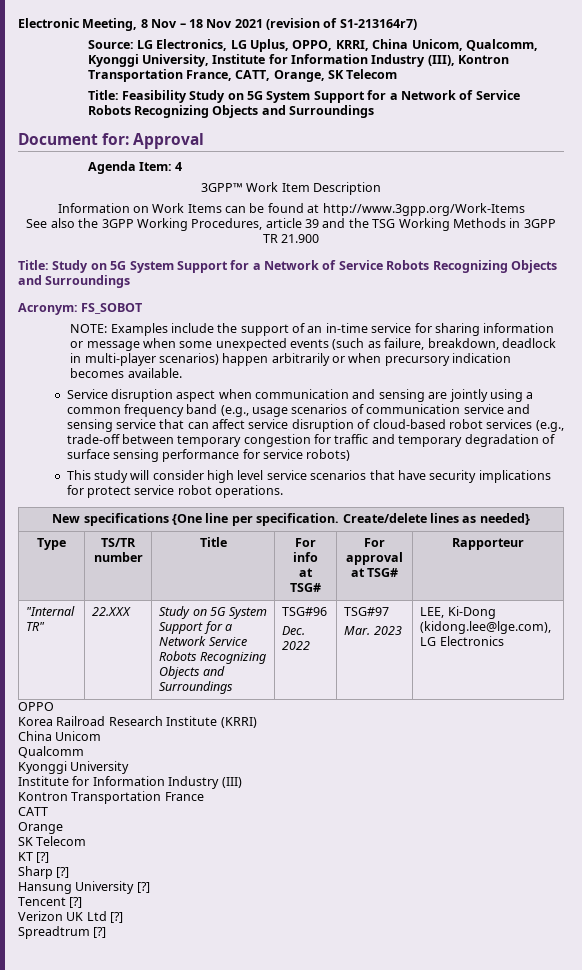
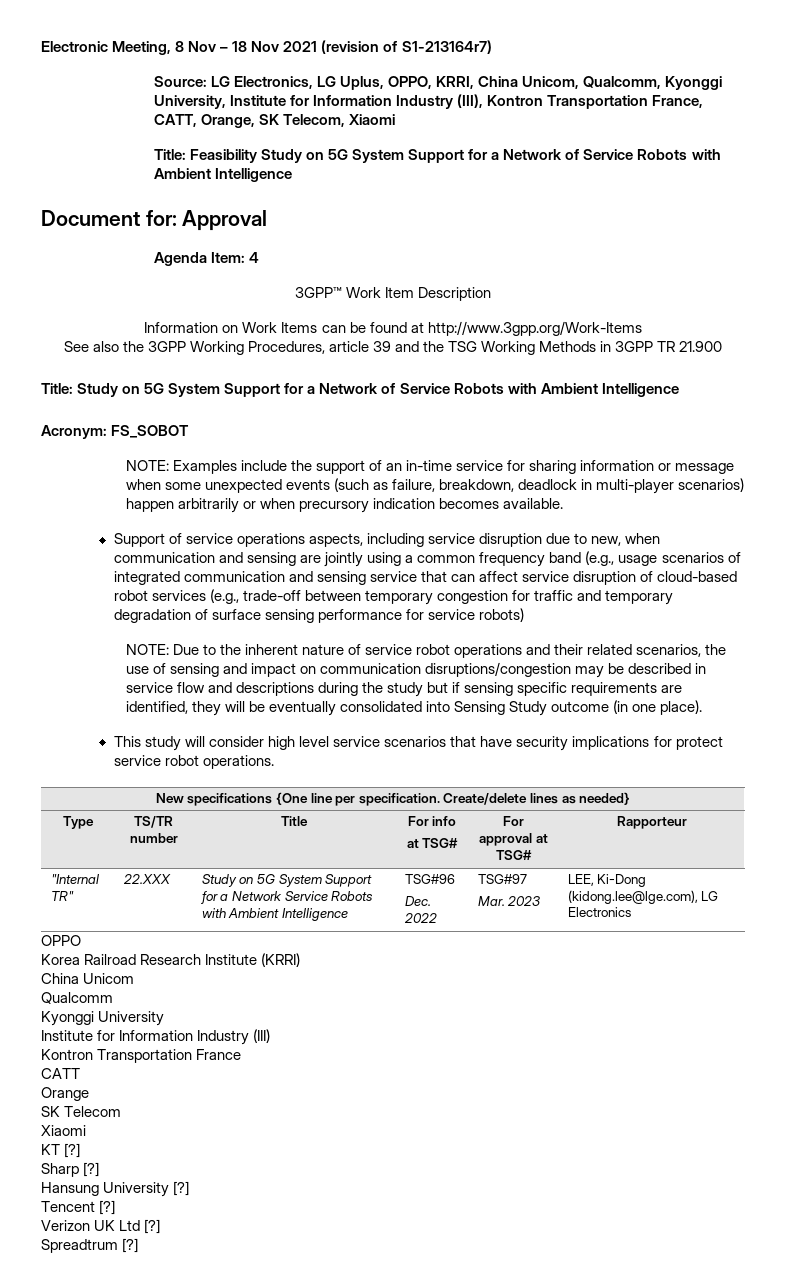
[346,69,398,79] Telecom -> [283,114,396,127] Telecom, Xiaomi
[133,105,375,118] Recognizing Objects and Surroundings -> [691,149,721,160] [153,168,292,182] with Ambient Intelligence
[432,260,557,273] [18,275,131,288] Recognizing Objects and Surroundings -> [507,383,679,397] with Ambient Intelligence
[66,389,216,402] Service disruption aspect -> [113,533,622,547] Support of service operations aspects, including service disruption due to new,
[366,404,504,414] communication service -> [113,571,285,585] integrated communication
(351, 455) none -> [125,644,727,658] [125,662,707,678] [125,682,683,697] [125,700,703,716] // NOTE: Due to the inherent nature of service robot operations and their related scenarios, the use of sensing and impact on communication disruptions/congestion may be described in service flow and descriptions during the study but if sensing specific requirements are identified, they will be eventually consolidated into Sensing Study outcome (in one place).
[199,652,266,664] [159,666,225,679] [159,681,234,694] Recognizing Objects and Surroundings -> [201,908,349,921] with Ambient Intelligence
(87, 841) none -> [41,1125,86,1136] // Xiaomi

